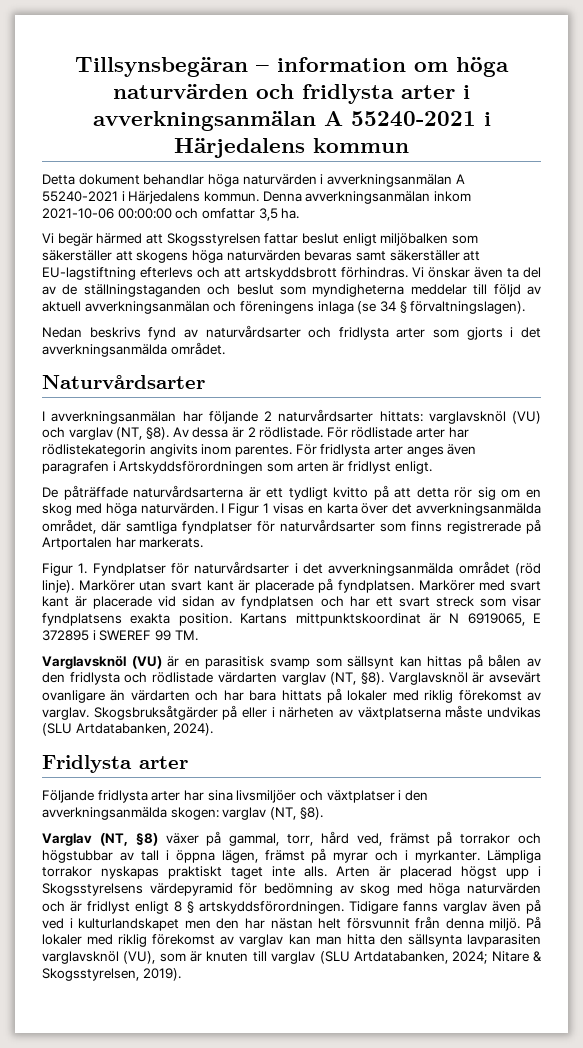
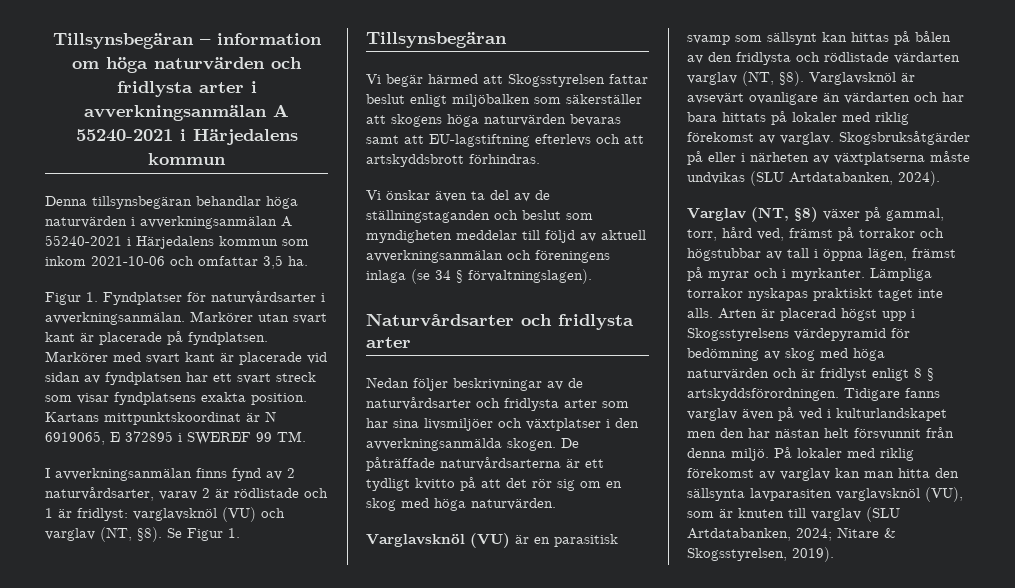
[42,174,140,185] Detta dokument -> [45,196,192,209] Denna tillsynsbegäran
[203,191,431,204] kommun. Denna avverkningsanmälan -> [219,236,309,246] kommun som
[117,208,172,219] 00:00:00 -> (165, 261) none
[42,233,478,246] [42,250,481,263] [42,267,541,280] [42,284,541,297] [42,301,526,314] [42,325,541,340] [42,342,225,357] [42,375,205,389] [42,409,541,424] [42,427,469,440] [42,444,477,457] [42,461,432,474] [42,485,542,500] [42,503,541,516] [42,519,541,534] [42,537,204,550] // Vi begär härmed att Skogsstyrelsen fattar beslut enligt miljöbalken som säkerställer att skogens höga naturvärden bevaras samt säkerställer att EU-lagstiftning efterlevs och att artskyddsbrott förhindras. Vi önskar även ta del av de ställningstaganden och beslut som myndigheterna meddelar till följd av aktuell avverkningsanmälan och föreningens inlaga (se 34 § förvaltningslagen). // Nedan beskrivs fynd av naturvårdsarter och fridlysta arter som gjorts i det avverkningsanmälda området. // Naturvårdsarter // I avverkningsanmälan har följande 2 naturvårdsarter hittats: varglavsknöl (VU) och varglav (NT, §8). Av dessa är 2 rödlistade. För rödlistade arter har rödlistekategorin angivits inom parentes. För fridlysta arter anges även paragrafen i Artskyddsförordningen som arten är fridlyst enligt. // De påträffade naturvårdsarterna är ett tydligt kvitto på att detta rör sig om en skog med höga naturvärden. I Figur 1 visas en karta över det avverkningsanmälda området, där samtliga fyndplatser för naturvårdsarter som finns registrerade på Artportalen har markerats. -> (308, 261) none
[303,561,541,576] [42,580,74,593] det avverkningsanmälda området (röd linje). -> [45,312,185,325] avverkningsanmälan.
[320,596,344,607] och -> (182, 378) none
(198, 635) none -> [45,468,295,481] [45,487,328,501] [45,507,285,522] [45,527,240,542] [366,32,507,48] [366,74,648,87] [366,94,642,107] [366,114,621,127] [366,134,644,147] [366,154,540,167] [366,190,550,202] [366,210,593,223] [366,230,646,243] [366,250,610,263] [366,269,592,284] [366,313,634,330] [366,337,411,348] [366,377,583,391] [366,397,629,411] [366,418,639,431] [366,438,579,451] [366,457,604,471] [366,477,622,491] [366,498,556,511] // I avverkningsanmälan finns fynd av 2 naturvårdsarter, varav 2 är rödlistade och 1 är fridlyst: varglavsknöl (VU) och varglav (NT, §8). Se Figur 1. // Tillsynsbegäran // Vi begär härmed att Skogsstyrelsen fattar beslut enligt miljöbalken som säkerställer att skogens höga naturvärden bevaras samt att EU-lagstiftning efterlevs och att artskyddsbrott förhindras. // Vi önskar även ta del av de ställningstaganden och beslut som myndigheten meddelar till följd av aktuell avverkningsanmälan och föreningens inlaga (se 34 § förvaltningslagen). // Naturvårdsarter och fridlysta arter // Nedan följer beskrivningar av de naturvårdsarter och fridlysta arter som har sina livsmiljöer och växtplatser i den avverkningsanmälda skogen. De påträffade naturvårdsarterna är ett tydligt kvitto på att det rör sig om en skog med höga naturvärden.
[42,755,188,773] [42,790,428,803] [42,807,323,820] // Fridlysta arter // Följande fridlysta arter har sina livsmiljöer och växtplatser i den avverkningsanmälda skogen: varglav (NT, §8). -> (940, 178) none

